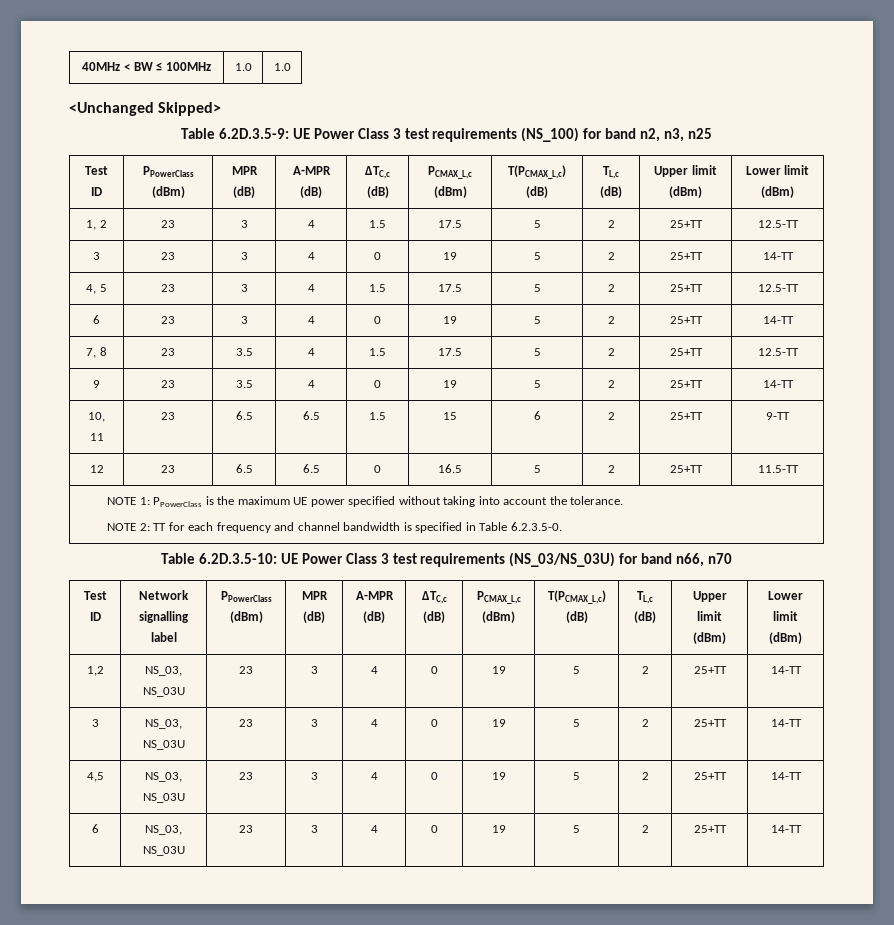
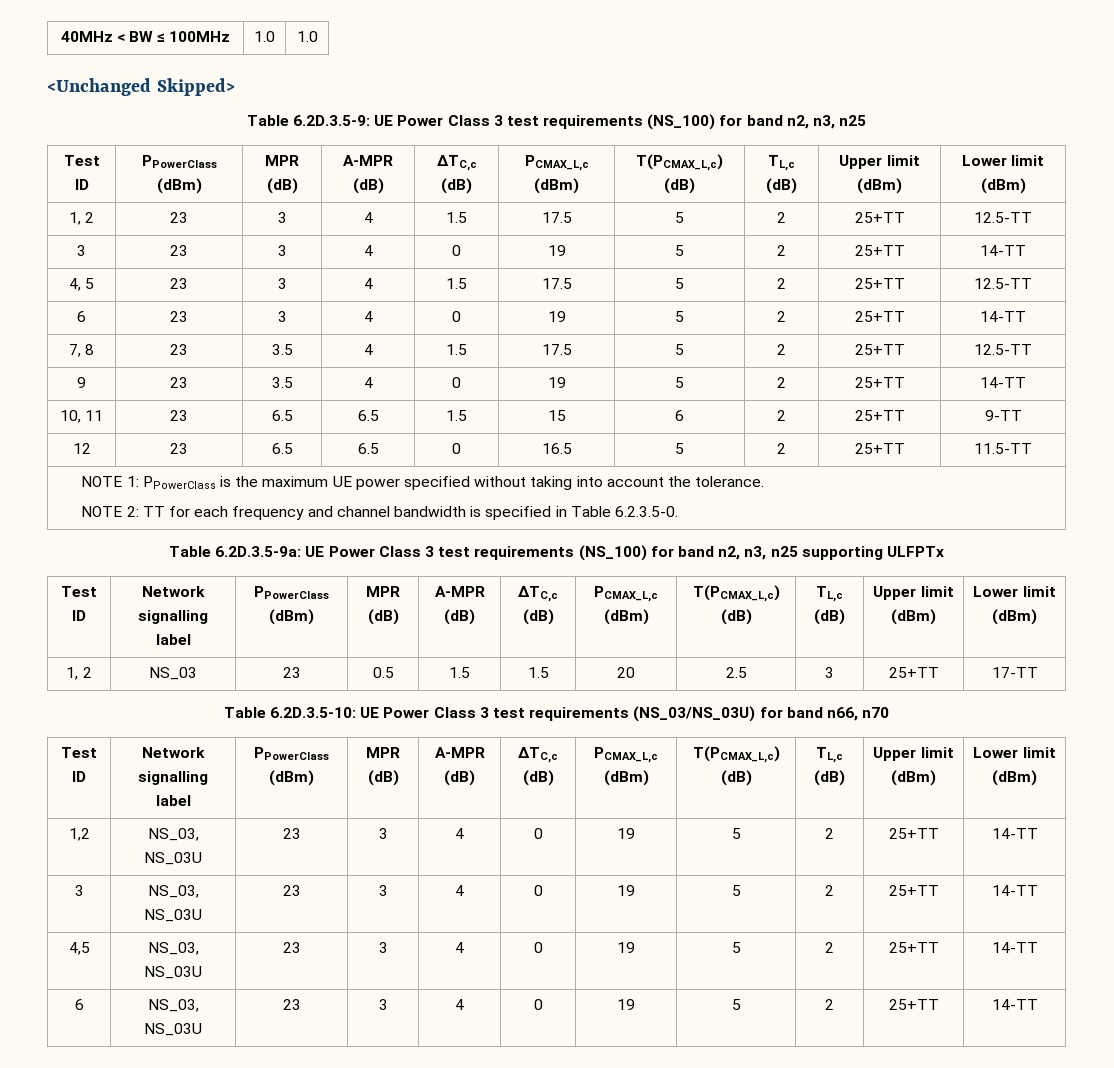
(562, 526) none -> [169,545,944,561] [61,586,97,597] [72,610,86,621] [142,586,205,597] [138,610,208,624] [155,634,191,645] [254,586,329,599] [269,609,314,625] [366,586,400,597] [367,609,399,625] [434,586,485,597] [444,609,475,625] [518,586,558,602] [522,609,554,625] [594,586,658,602] [603,609,649,625] [692,585,780,602] [720,609,752,625] [816,586,843,602] [814,609,845,625] [873,586,954,600] [891,609,936,625] [973,586,1056,597] [992,609,1037,625] [66,667,92,680] [149,667,197,680] [282,667,301,678] [372,667,394,678] [449,667,470,678] [527,667,549,678] [617,667,635,678] [725,667,747,678] [825,667,834,678] [888,667,939,678] [991,667,1038,678] // Table 6.2D.3.5-9a: UE Power Class 3 test requirements (NS_100) for band n2, n3, n25 supporting ULFPTx // Test ID | Network signalling label | PPowerClass (dBm) | MPR (dB) | A-MPR (dB) | ΔTC,c (dB) | PCMAX_L,c (dBm) | T(PCMAX_L,c) (dB) | TL,c (dB) | Upper limit (dBm) | Lower limit (dBm) // 1, 2 | NS_03 | 23 | 0.5 | 1.5 | 1.5 | 20 | 2.5 | 3 | 25+TT | 17-TT

